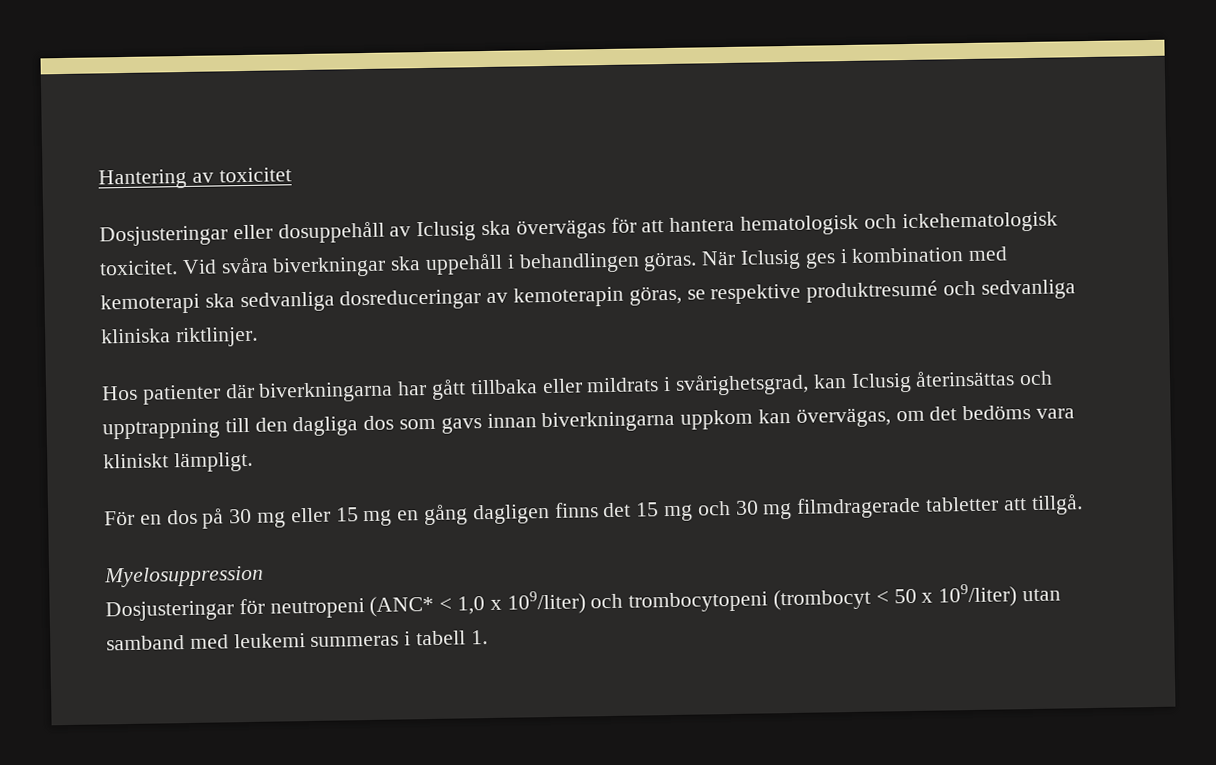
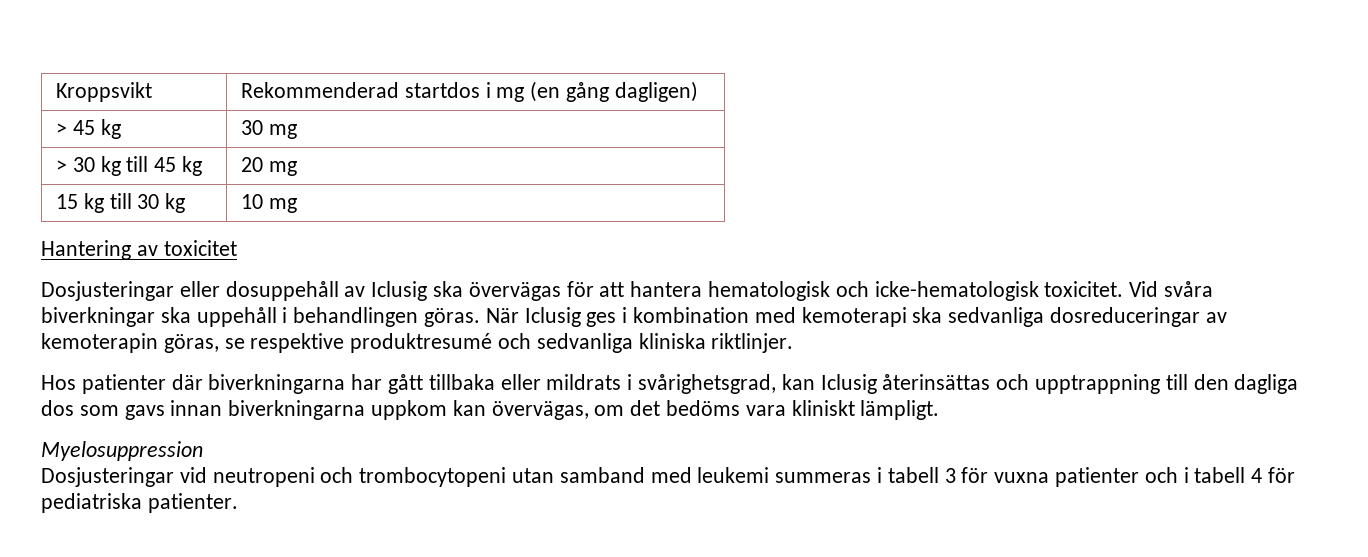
(98, 179) none -> [55,82,152,102] [240,81,698,102] [55,119,121,139] [240,120,297,139] [55,156,202,176] [240,157,297,176] [55,193,186,213] [240,194,297,213] Kroppsvikt | Rekommenderad startdos i mg (en gång dagligen) // > 45 kg | 30 mg // > 30 kg till 45 kg | 20 mg // 15 kg till 30 kg | 10 mg //
[901,211,1058,234] ickehematologisk -> [874,281,1039,301] icke-hematologisk
[104,494,1083,529] [104,565,264,588] [105,583,1018,622] För en dos på 30 mg eller 15 mg en gång dagligen finns det 15 mg och 30 mg filmdragerade tabletter att tillgå. // Myelosuppression // Dosjusteringar för neutropeni (ANC* < 1,0 x 109/liter) och trombocytopeni (trombocyt < 50 x 109/liter) -> [41,441,203,461] [41,467,507,487] Myelosuppression // Dosjusteringar vid neutropeni och trombocytopeni
[470,630,488,645] 1. -> [944,467,1296,487] [41,493,238,513] 3 för vuxna patienter och i tabell 4 för pediatriska patienter.

